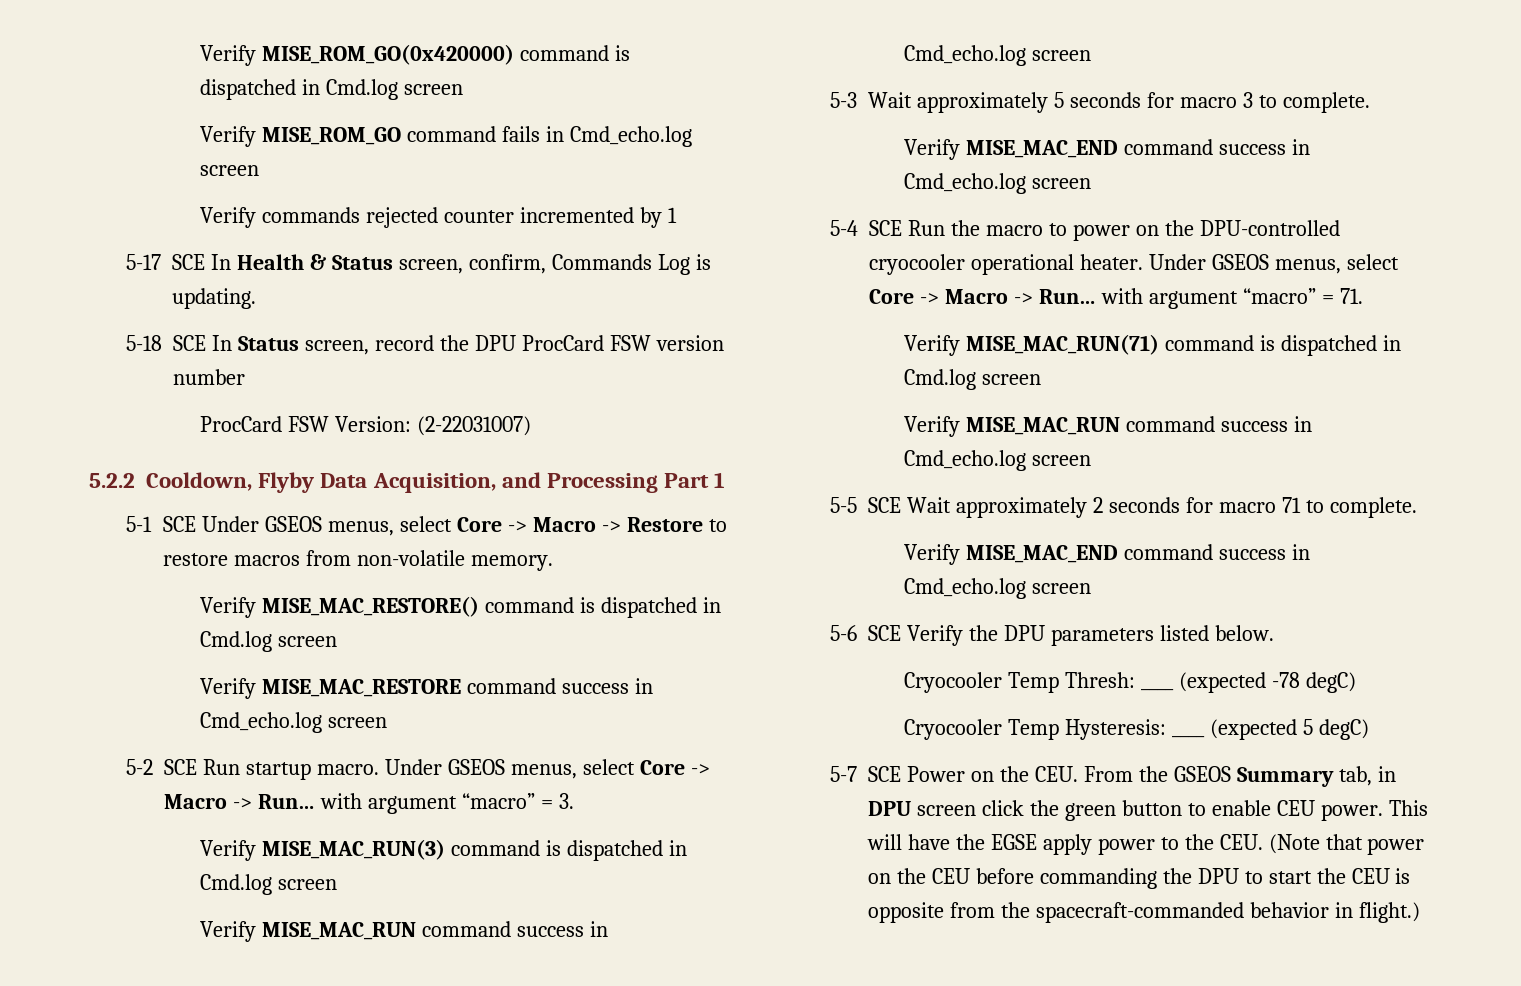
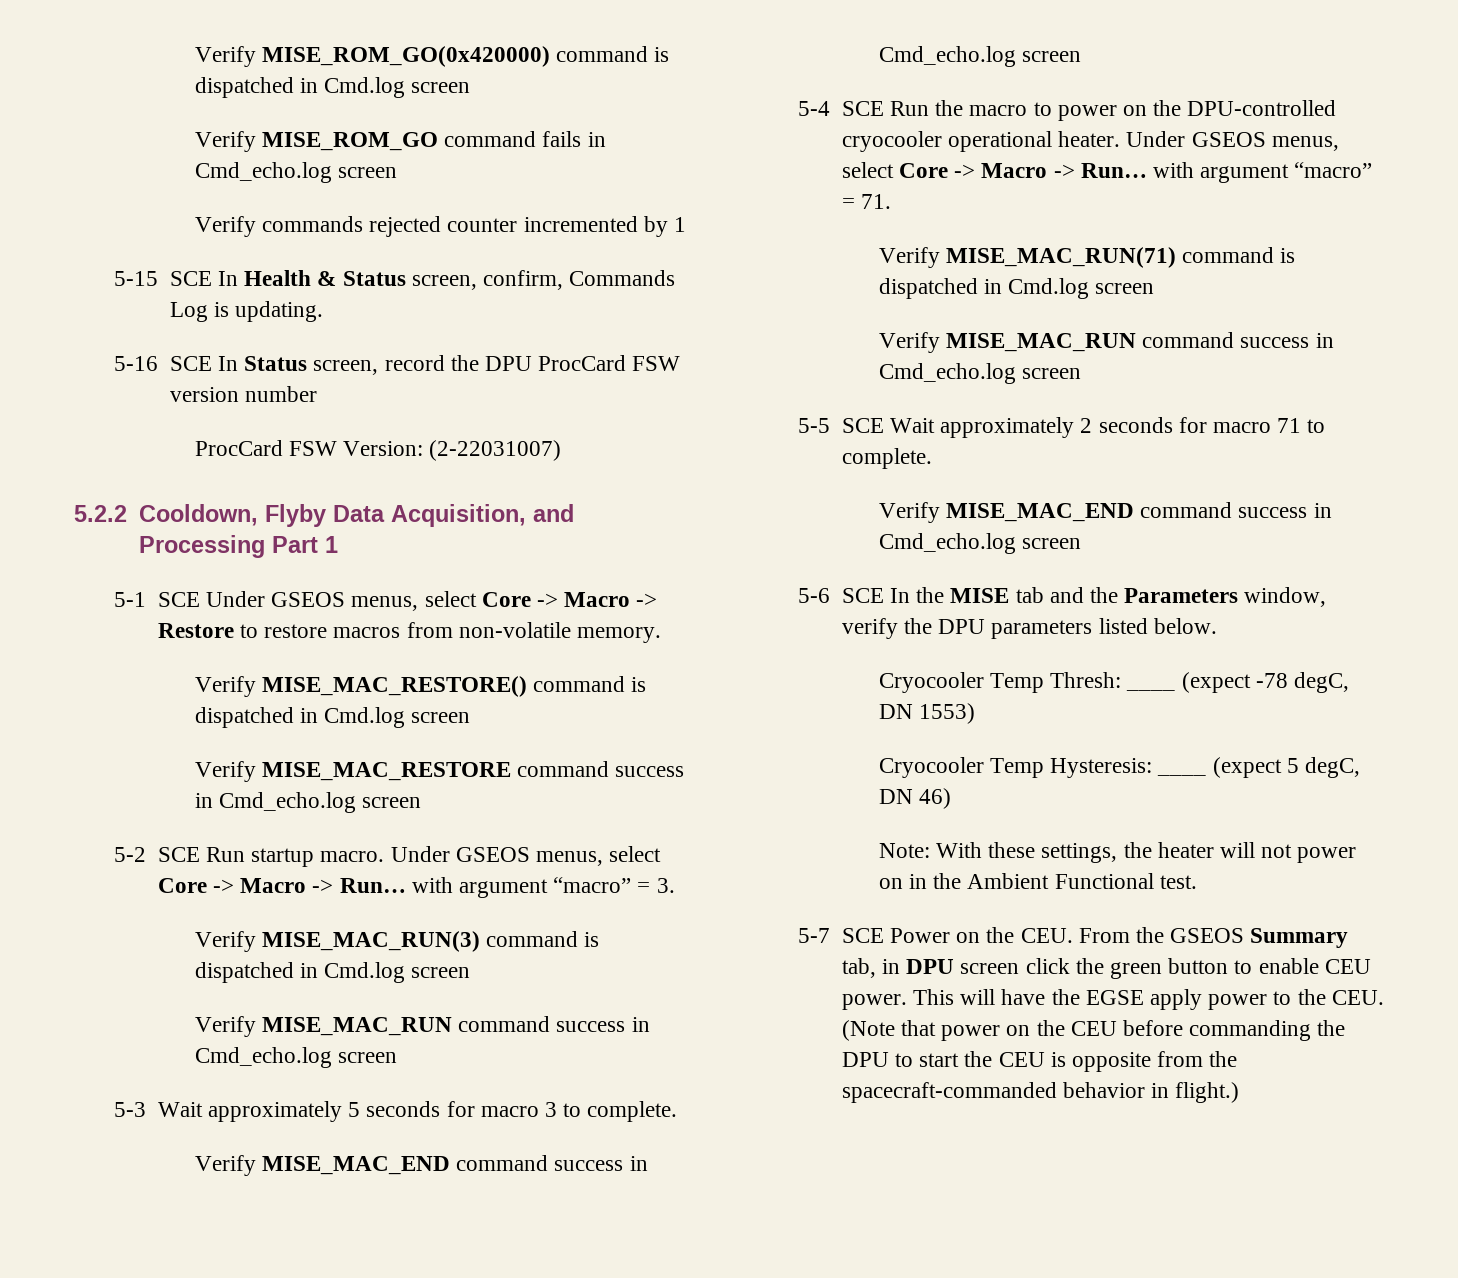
[126,254,162,270] 5-17 -> [114,271,159,286] 5-15
[126,335,163,351] 5-18 -> [114,356,159,371] 5-16
[907,625,964,646] Verify -> [889,587,1327,607] [841,618,898,639] In the MISE tab and the Parameters window, verify
[1179,672,1357,693] (expected -78 degC) -> [1181,672,1350,693] [878,703,976,724] (expect -78 degC, DN 1553)
[1210,719,1370,740] (expected 5 degC) -> [1212,757,1361,778] [878,788,952,809] [878,842,1357,863] [878,873,1197,889] (expect 5 degC, DN 46) // Note: With these settings, the heater will not power on in the Ambient Functional test.

